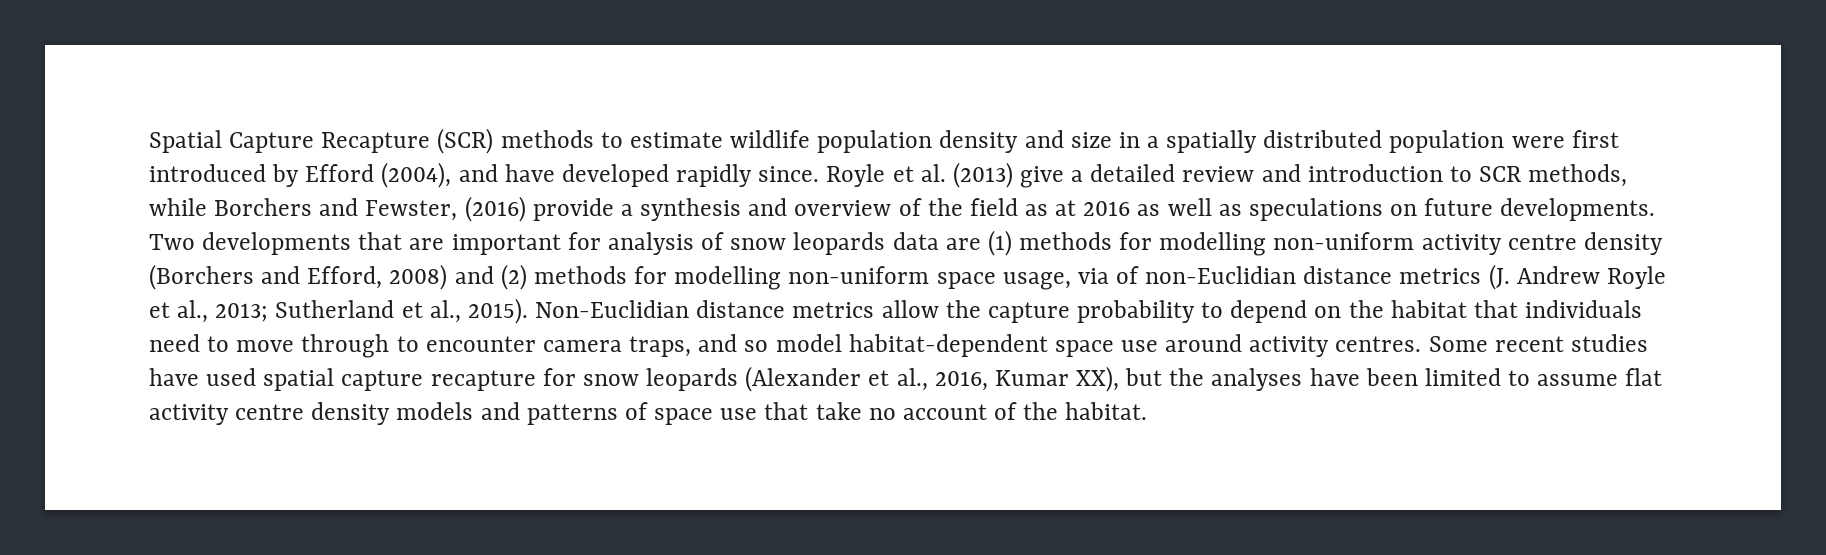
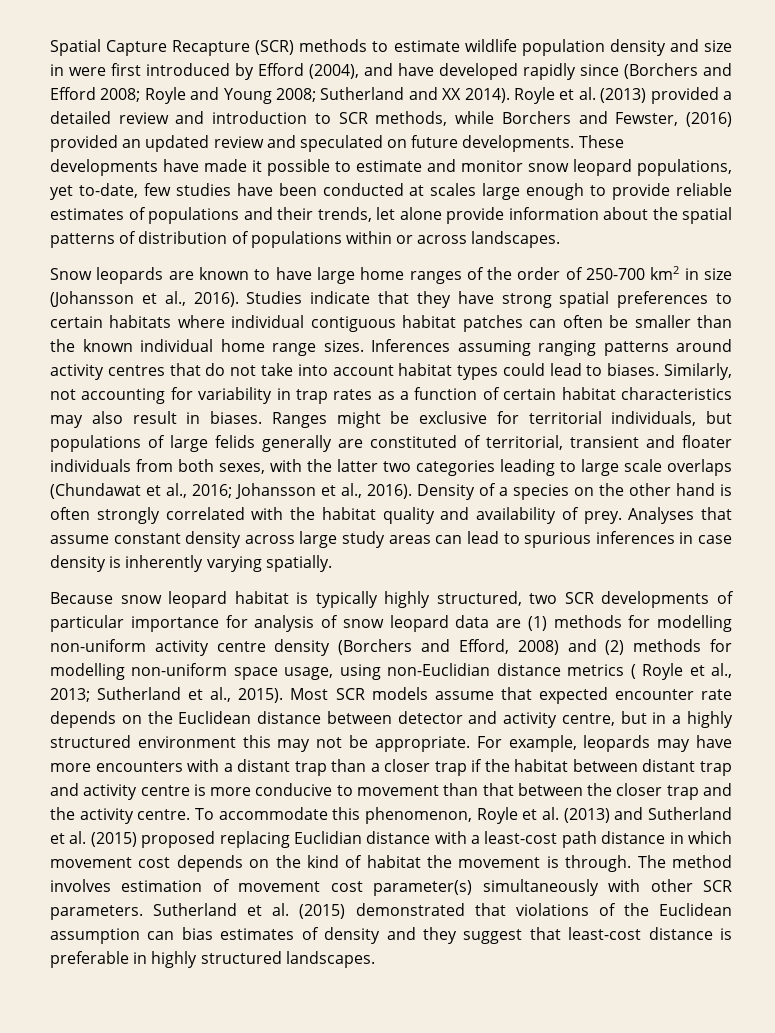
[1147,130,1505,153] a spatially distributed population -> (64, 70) none
[758,162,1065,188] since. Royle et al. (2013) give -> [580,63,732,79] [50,87,719,104] since (Borchers and Efford 2008; Royle and Young 2008; Sutherland and XX 2014). Royle et al. (2013) provided
[532,198,1656,221] [149,232,561,255] provide a synthesis and overview of the field as at 2016 as well as speculations on future developments. Two developments that are important -> [50,135,624,152] [50,159,732,176] [50,183,732,200] [50,207,732,224] [50,231,561,248] [50,266,732,284] [50,291,732,308] [50,315,732,332] [50,339,732,356] [50,363,733,380] [50,387,732,404] [50,411,732,428] [50,435,732,452] [50,459,732,476] [50,483,732,500] [50,507,732,524] [50,531,733,548] [50,555,332,572] [50,591,734,608] [50,615,219,632] provided an updated review and speculated on future developments. These developments have made it possible to estimate and monitor snow leopard populations, yet to-date, few studies have been conducted at scales large enough to provide reliable estimates of populations and their trends, let alone provide information about the spatial patterns of distribution of populations within or across landscapes. // Snow leopards are known to have large home ranges of the order of 250-700 km2 in size (Johansson et al., 2016). Studies indicate that they have strong spatial preferences to certain habitats where individual contiguous habitat patches can often be smaller than the known individual home range sizes. Inferences assuming ranging patterns around activity centres that do not take into account habitat types could lead to biases. Similarly, not accounting for variability in trap rates as a function of certain habitat characteristics may also result in biases. Ranges might be exclusive for territorial individuals, but populations of large felids generally are constituted of territorial, transient and floater individuals from both sexes, with the latter two categories leading to large scale overlaps (Chundawat et al., 2016; Johansson et al., 2016). Density of a species on the other hand is often strongly correlated with the habitat quality and availability of prey. Analyses that assume constant density across large study areas can lead to spurious inferences in case density is inherently varying spatially. // Because snow leopard habitat is typically highly structured, two SCR developments of particular importance
[793,232,886,255] leopards -> [389,615,449,632] leopard
[1077,266,1140,284] via of -> [339,664,381,680] using
[1488,264,1600,290] (J. Andrew -> [630,664,636,679] (
[535,300,1643,323] [149,334,1648,358] [149,366,1663,392] [149,402,1148,425] Non-Euclidian distance metrics allow the capture probability to depend on the habitat that individuals need to move through to encounter camera traps, and so model habitat-dependent space use around activity centres. Some recent studies have used spatial capture recapture for snow leopards (Alexander et al., 2016, Kumar XX), but the analyses have been limited to assume flat activity centre density models and patterns of space use that take no account of the habitat. -> [290,687,732,704] [50,711,733,728] [50,735,732,752] [50,759,732,776] [50,783,733,800] [50,807,732,824] [50,831,732,848] [50,855,732,872] [50,879,733,896] [50,903,733,920] [50,927,732,944] [50,951,375,968] Most SCR models assume that expected encounter rate depends on the Euclidean distance between detector and activity centre, but in a highly structured environment this may not be appropriate. For example, leopards may have more encounters with a distant trap than a closer trap if the habitat between distant trap and activity centre is more conducive to movement than that between the closer trap and the activity centre. To accommodate this phenomenon, Royle et al. (2013) and Sutherland et al. (2015) proposed replacing Euclidian distance with a least-cost path distance in which movement cost depends on the kind of habitat the movement is through. The method involves estimation of movement cost parameter(s) simultaneously with other SCR parameters. Sutherland et al. (2015) demonstrated that violations of the Euclidean assumption can bias estimates of density and they suggest that least-cost distance is preferable in highly structured landscapes.

